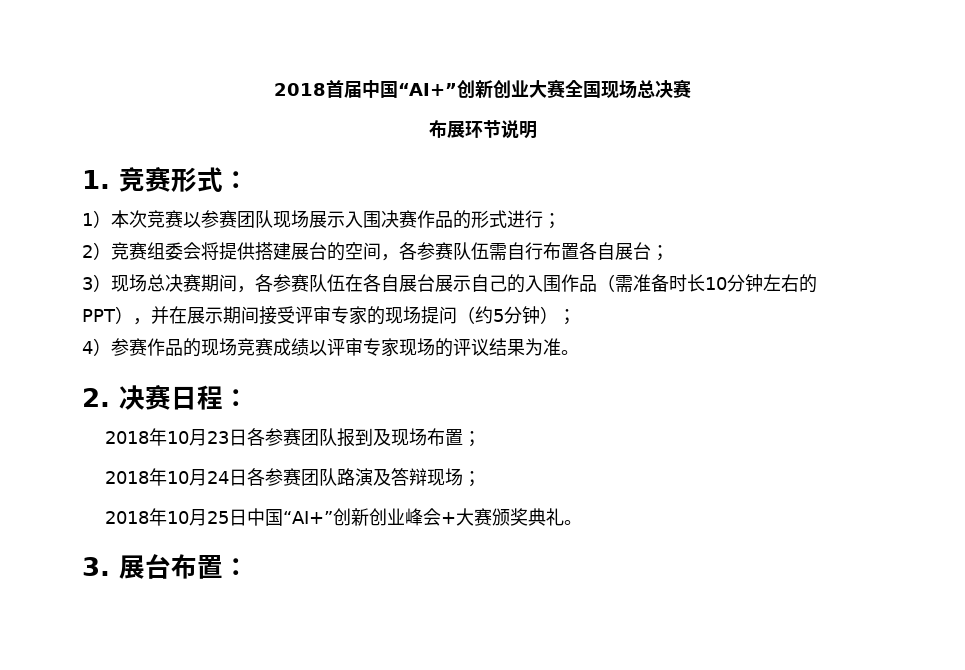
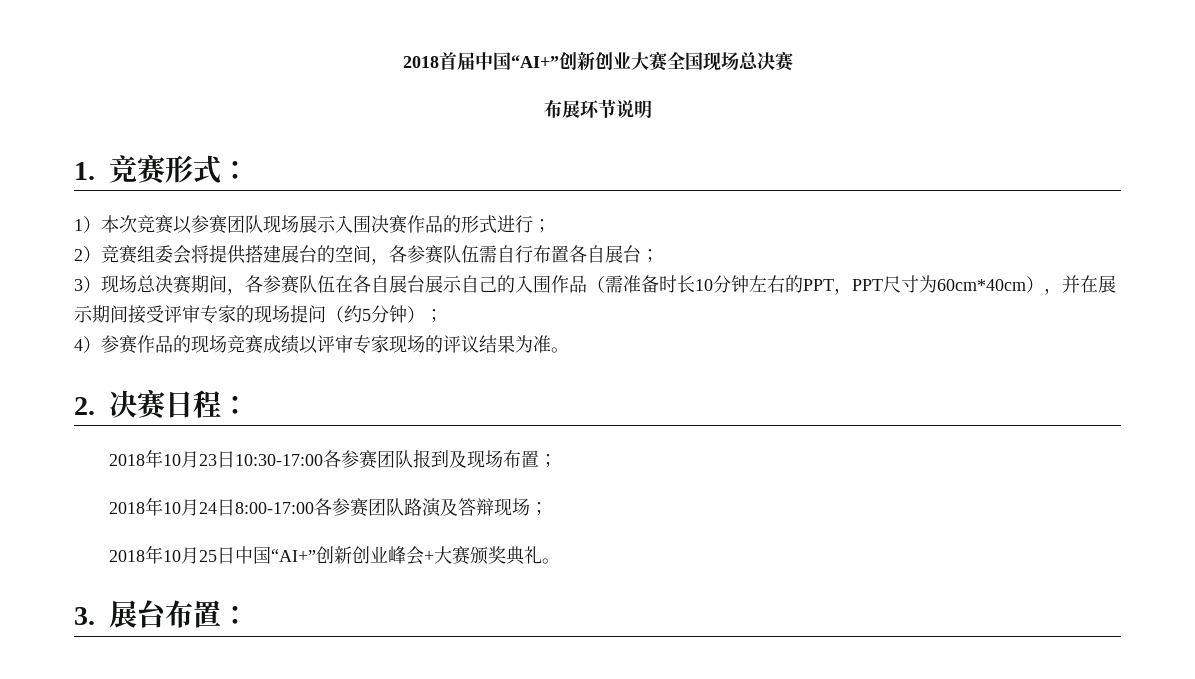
(116, 315) none -> [834,275,1026,295] ，PPT尺寸为60cm*40cm
(248, 437) none -> [234,454,323,466] 10:30-17:00
(248, 477) none -> [234,502,314,514] 8:00-17:00

